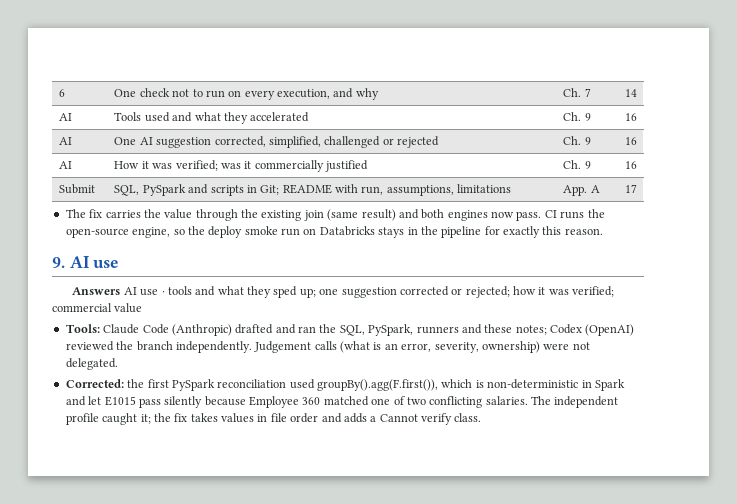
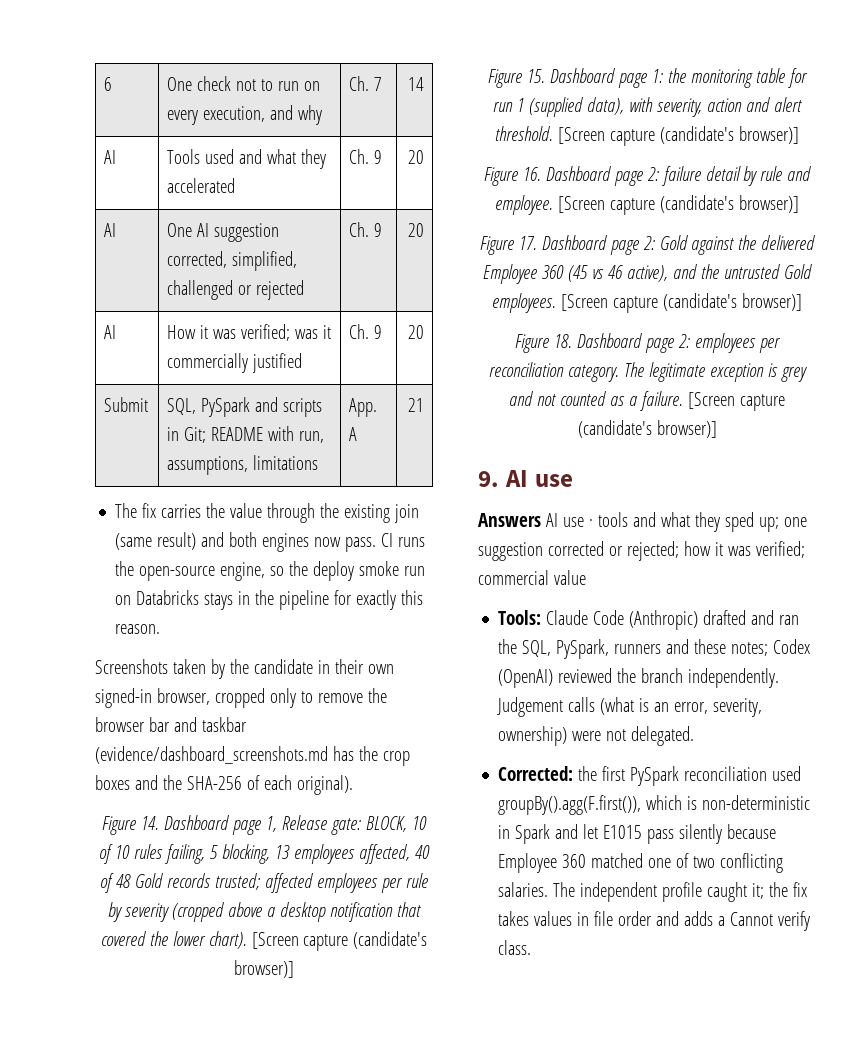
[624,113,637,121] 16 -> [407,150,424,164] 20
[624,137,637,145] 16 -> [407,223,424,237] 20
[624,161,637,169] 16 -> [407,325,424,339] 20
[624,184,637,193] 17 -> [407,398,424,412] 21
(603, 231) none -> [95,659,394,679] [95,688,387,708] [95,717,247,732] [95,746,410,766] [95,775,353,795] [102,815,427,835] [99,844,430,864] [100,873,428,893] [108,902,421,922] [100,931,428,951] [234,960,294,978] [488,68,808,88] [492,97,803,117] [495,126,799,146] [483,166,812,186] [495,195,799,215] [479,235,816,255] [483,264,812,284] [492,293,802,313] [515,333,781,353] [489,362,807,382] [509,391,785,411] [577,420,717,438] // Screenshots taken by the candidate in their own signed-in browser, cropped only to remove the browser bar and taskbar (evidence/dashboard_screenshots.md has the crop boxes and the SHA-256 of each original). // Figure 14. Dashboard page 1, Release gate: BLOCK, 10 of 10 rules failing, 5 blocking, 13 employees affected, 40 of 48 Gold records trusted; affected employees per rule by severity (cropped above a desktop notification that covered the lower chart). [Screen capture (candidate's browser)] // Figure 15. Dashboard page 1: the monitoring table for run 1 (supplied data), with severity, action and alert threshold. [Screen capture (candidate's browser)] // Figure 16. Dashboard page 2: failure detail by rule and employee. [Screen capture (candidate's browser)] // Figure 17. Dashboard page 2: Gold against the delivered Employee 360 (45 vs 46 active), and the untrusted Gold employees. [Screen capture (candidate's browser)] // Figure 18. Dashboard page 2: employees per reconciliation category. The legitimate exception is grey and not counted as a failure. [Screen capture (candidate's browser)]

